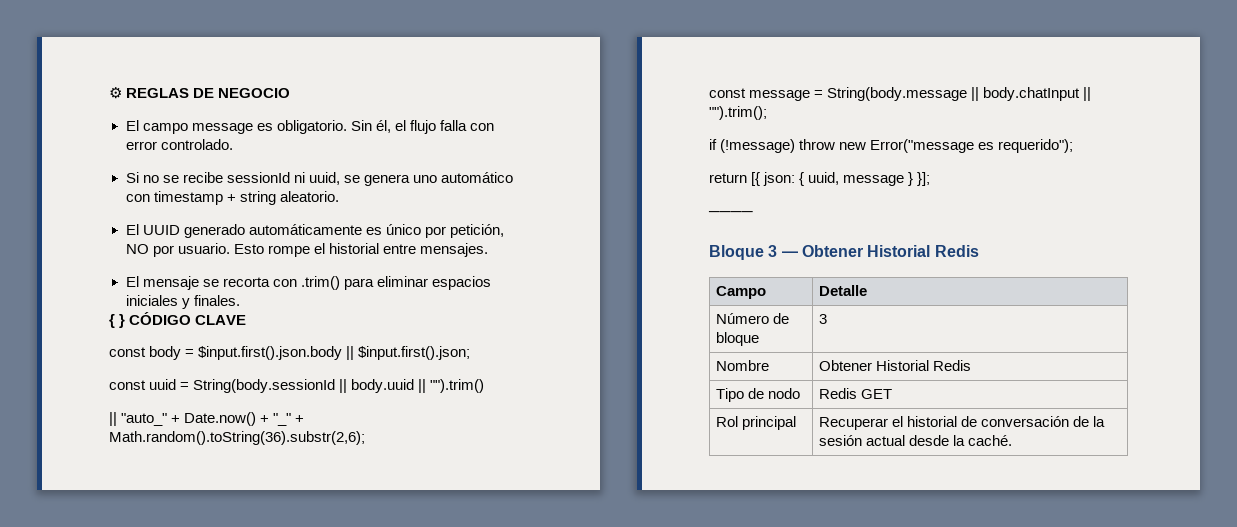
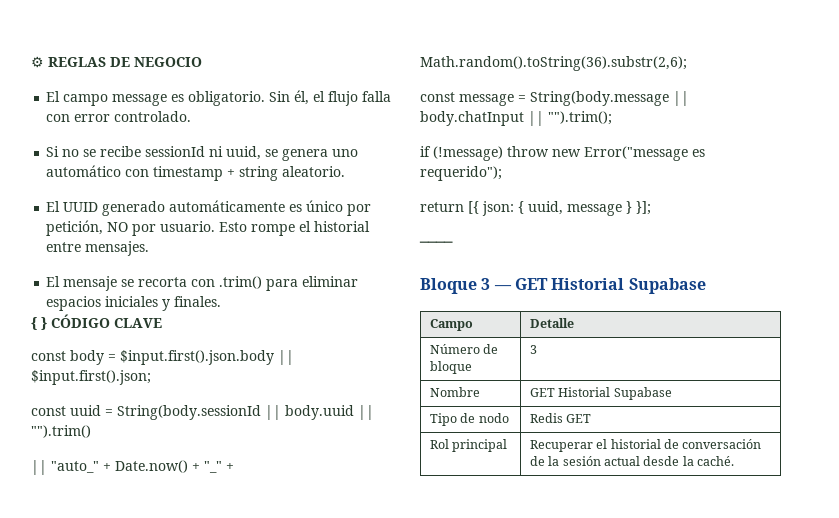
[801,245,979,257] Obtener Historial Redis -> [514,278,706,294] GET Historial Supabase
[819,360,972,371] Obtener Historial Redis -> [529,387,672,400] GET Historial Supabase

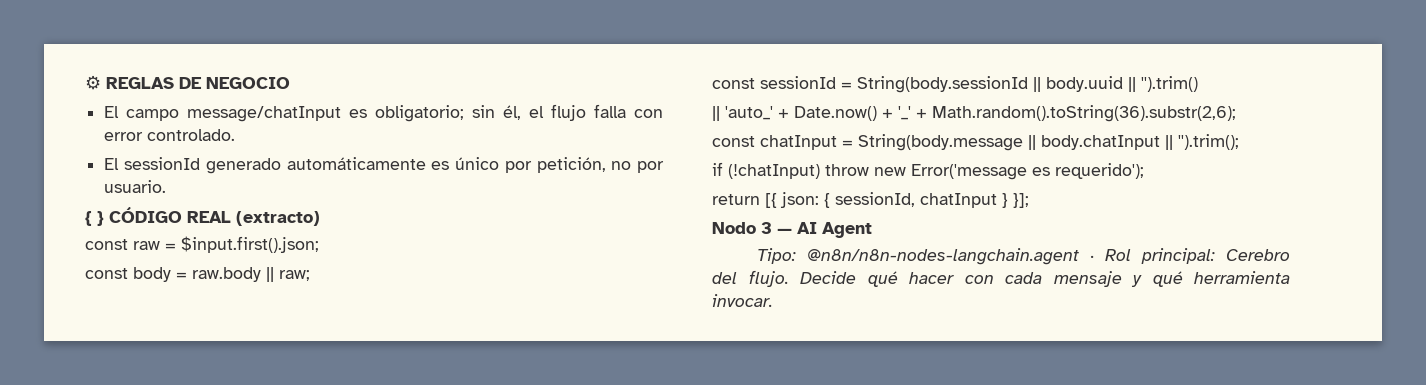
[112,91,291,106] message es obligatorio. Sin -> [187,105,496,122] message/chatInput es obligatorio; sin
[46,146,359,161] [46,165,346,181] [46,201,99,212] Si no se recibe sessionId ni uuid, se genera uno automático con timestamp + string aleatorio. // El UUID -> [104,157,200,170] El sessionId
[107,222,129,232] NO -> [611,161,632,170] no
[219,221,371,236] [46,241,150,256] [46,276,359,291] [46,296,222,311] [31,314,162,330] Esto rompe el historial entre mensajes. // El mensaje se recorta con .trim() para eliminar espacios iniciales y finales. // { } CÓDIGO CLAVE -> [85,207,320,226] [85,236,319,253] // { } CÓDIGO REAL (extracto) // const raw = $input.first().json;
[120,350,294,365] [31,370,151,385] [31,405,101,416] $input.first().json.body || $input.first().json; // const uuid -> [192,267,310,282] [712,76,836,89] raw.body || raw; // const sessionId
[31,425,91,438] [31,460,99,475] "").trim() // || "auto_" -> [1141,76,1198,92] [712,106,773,121] '').trim() // || 'auto_'
[204,461,222,473] "_" -> [898,106,911,120] '_'
[459,94,514,106] message -> [760,135,837,150] chatInput
[548,111,612,125] "").trim(); -> [1178,134,1239,150] '').trim();
[433,146,503,161] (!message) -> [728,164,820,179] (!chatInput)
[584,146,705,161] [420,166,502,181] Error("message es requerido"); -> [911,163,1144,180] Error('message es requerido');
[528,201,622,216] uuid, message -> [835,192,997,208] sessionId, chatInput
[419,241,453,247] [420,278,706,294] [429,319,473,331] [529,318,574,328] [429,344,499,354] [429,361,472,374] [529,345,537,354] [429,387,480,397] [529,387,672,400] [429,413,509,426] [529,413,592,423] [429,439,508,452] [529,439,762,452] [529,456,735,466] ──── // Bloque 3 — GET Historial Supabase // Campo | Detalle // Número de bloque | 3 // Nombre | GET Historial Supabase // Tipo de nodo | Redis GET // Rol principal | Recuperar el historial de conversación de la sesión actual desde la caché. -> [712,222,872,238] [757,248,1290,265] [712,270,1290,287] [712,294,773,307] Nodo 3 — AI Agent // Tipo: @n8n/n8n-nodes-langchain.agent · Rol principal: Cerebro del flujo. Decide qué hacer con cada mensaje y qué herramienta invocar.

